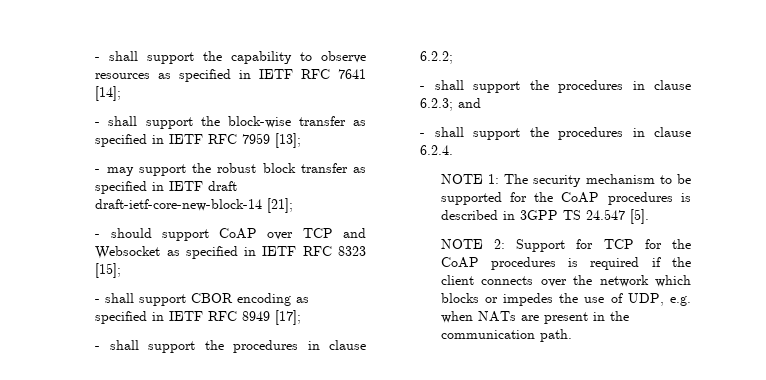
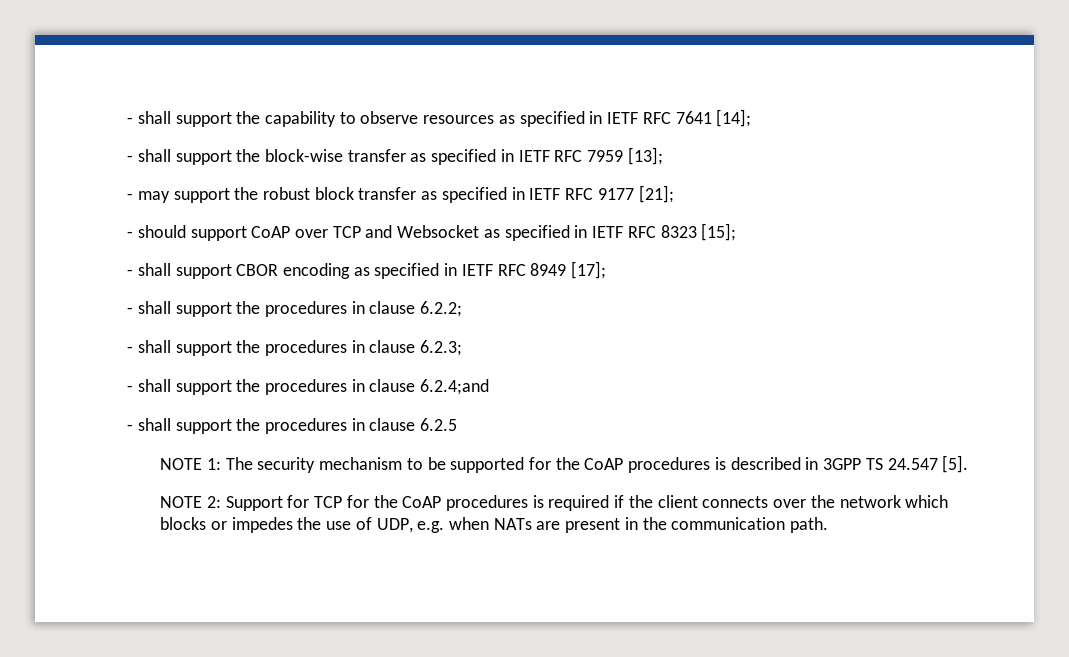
[208,181,238,191] [95,199,263,211] draft draft-ietf-core-new-block-14 -> [565,188,634,200] RFC 9177
[458,98,482,108] [420,127,691,140] [420,145,454,155] and // - shall support the procedures in clause 6.2.4. -> [127,379,490,395] [127,418,458,434] // - shall support the procedures in clause 6.2.4;and // - shall support the procedures in clause 6.2.5

